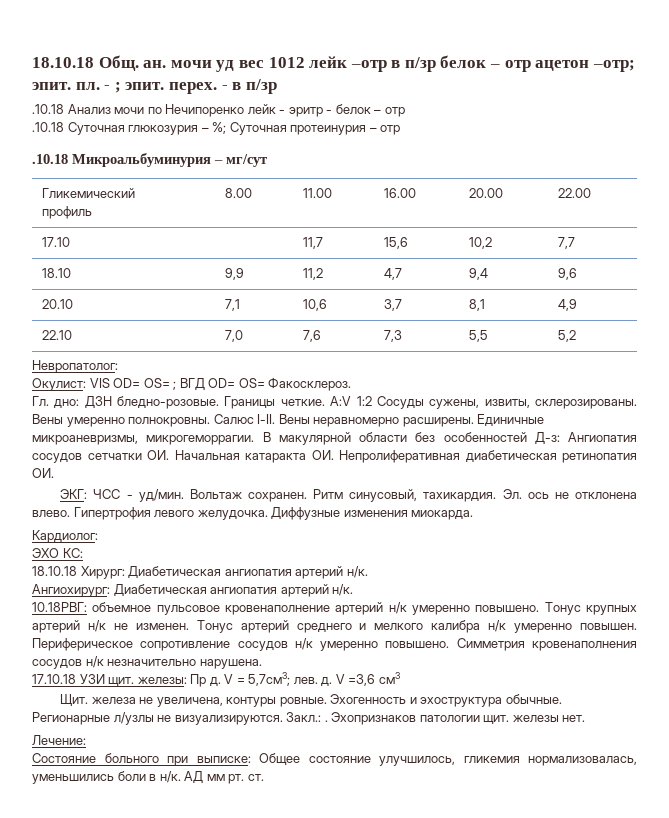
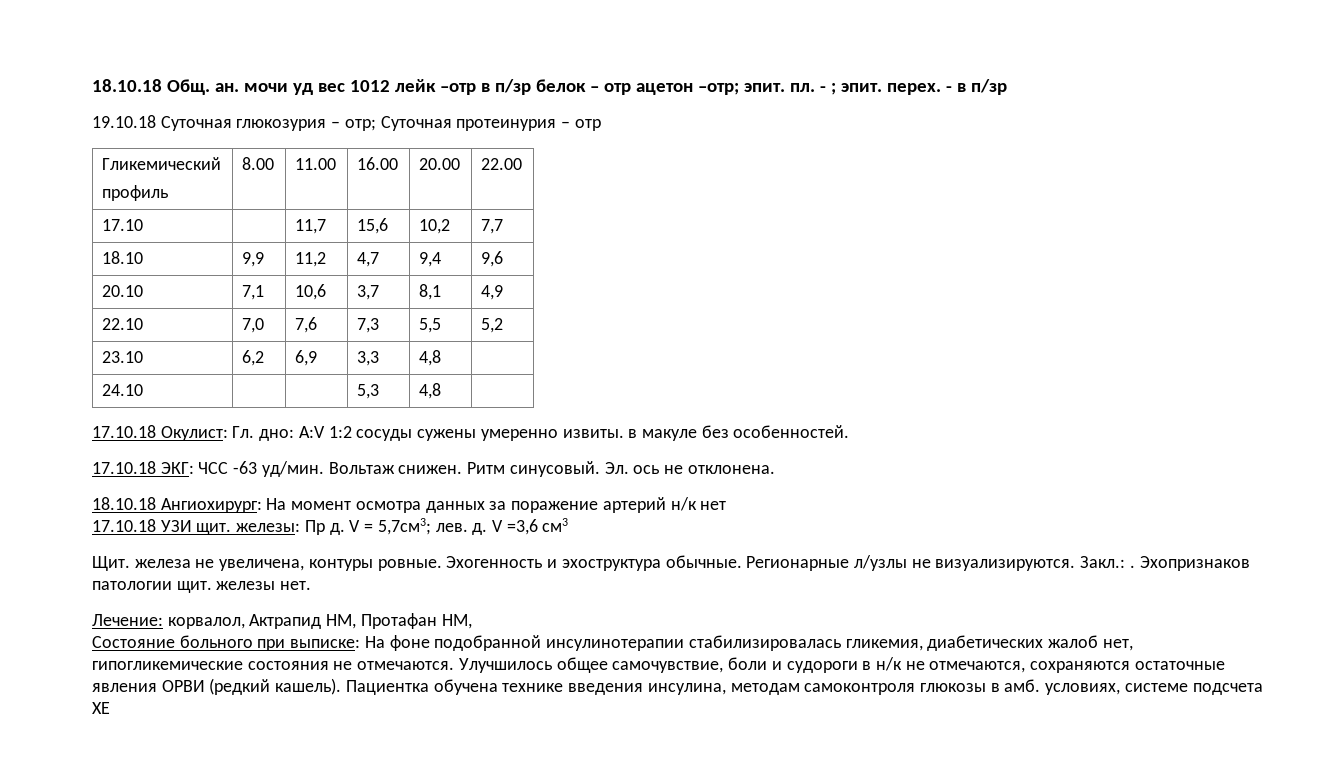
[32,104,405,117] [32,122,64,132] .10.18 Анализ мочи по Нечипоренко лейк - эритр - белок – отр // .10.18 -> [92,115,156,128] 19.10.18
[212,122,227,134] %; -> [344,119,376,131] отр;
[32,153,267,167] // .10.18 Микроальбуминурия – мг/сут -> (601, 125) none
[32,360,118,373] [32,377,352,391] [32,396,637,409] [32,414,545,427] [32,432,637,445] [32,450,637,463] [32,468,54,478] // Невропатолог: // Окулист: VIS OD= OS= ; ВГД OD= OS= Факосклероз. // Гл. дно: ДЗН бледно-розовые. Границы четкие. А:V 1:2 Сосуды сужены, извиты, склерозированы. Вены умеренно полнокровны. Салюс I-II. Вены неравномерно расширены. Единичные микроаневризмы, микрогеморрагии. В макулярной области без особенностей Д-з: Ангиопатия сосудов сетчатки ОИ. Начальная катаракта ОИ. Непролиферативная диабетическая ретинопатия ОИ. // -> [102,351,144,363] [242,350,265,366] [295,350,318,366] [357,351,380,366] [419,350,442,366] [102,384,144,396] [357,384,380,399] [419,383,442,399] [92,425,850,441] [92,461,156,474] // 23.10 | 6,2 | 6,9 | 3,3 | 4,8 | // 24.10 | | | 5,3 | 4,8 | // 17.10.18 Окулист: Гл. дно: А:V 1:2 сосуды сужены умеренно извиты. в макуле без особенностей. // 17.10.18
[126,494,133,499] - -> [233,461,258,474] -63
[248,489,637,502] [32,507,474,520] [32,530,98,543] [32,548,83,558] [32,566,368,579] [32,584,354,597] [32,602,637,615] [32,620,638,633] [32,638,637,651] [32,656,262,669] сохранен. Ритм синусовый, тахикардия. Эл. ось не отклонена влево. Гипертрофия левого желудочка. Диффузные изменения миокарда. // Кардиолог: // ЭХО КС: // 18.10.18 Хирург: Диабетическая ангиопатия артерий н/к. // Ангиохирург: Диабетическая ангиопатия артерий н/к. // 10.18РВГ: объемное пульсовое кровенаполнение артерий н/к умеренно повышено. Тонус крупных артерий н/к не изменен. Тонус артерий среднего и мелкого калибра н/к умеренно повышен. Периферическое сопротивление сосудов н/к умеренно повышено. Симметрия кровенаполнения сосудов н/к незначительно нарушена. -> [398,461,775,477] [92,497,727,513] снижен. Ритм синусовый. Эл. ось не отклонена. // 18.10.18 Ангиохирург: На момент осмотра данных за поражение артерий н/к нет
(86, 740) none -> [167,613,472,629] корвалол, Актрапид НМ, Протафан НМ,
[259,753,637,766] [32,771,264,784] Общее состояние улучшилось, гликемия нормализовалась, уменьшились боли в н/к. АД мм рт. ст. -> [364,635,1133,651] [92,657,1225,673] [92,678,1263,695] [92,702,110,714] На фоне подобранной инсулинотерапии стабилизировалась гликемия, диабетических жалоб нет, гипогликемические состояния не отмечаются. Улучшилось общее самочувствие, боли и судороги в н/к не отмечаются, сохраняются остаточные явления ОРВИ (редкий кашель). Пациентка обучена технике введения инсулина, методам самоконтроля глюкозы в амб. условиях, системе подсчета ХЕ

